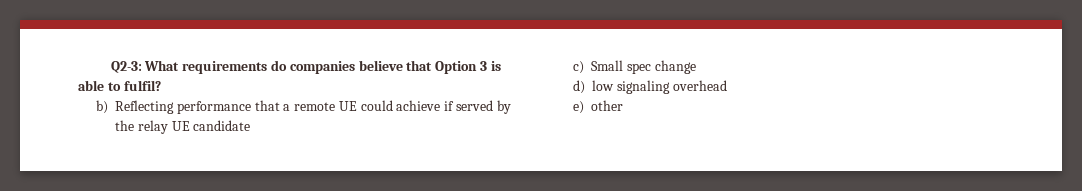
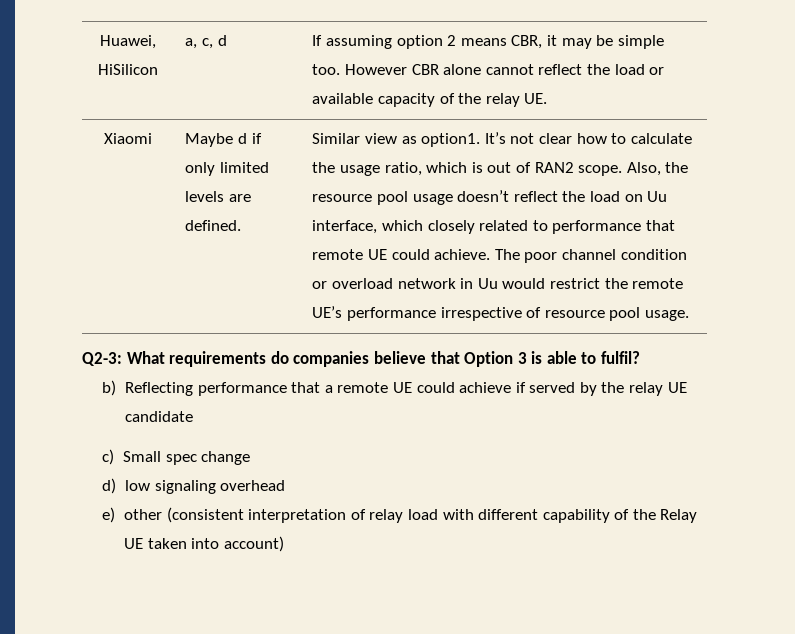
(110, 67) none -> [99,35,156,49] [97,64,158,75] [185,35,227,49] [312,35,664,49] [312,64,665,75] [312,93,548,107] [103,133,152,144] [185,133,262,147] [185,162,270,176] [185,191,252,202] [185,220,242,231] [312,132,692,147] [312,162,689,176] [312,190,668,205] [312,220,676,234] [312,249,687,263] [312,278,684,289] [312,306,690,321] Huawei, HiSilicon | a, c, d | If assuming option 2 means CBR, it may be simple too. However CBR alone cannot reflect the load or available capacity of the relay UE. // Xiaomi | Maybe d if only limited levels are defined. | Similar view as option1. It’s not clear how to calculate the usage ratio, which is out of RAN2 scope. Also, the resource pool usage doesn’t reflect the load on Uu interface, which closely related to performance that remote UE could achieve. The poor channel condition or overload network in Uu would restrict the remote UE’s performance irrespective of resource pool usage. //
(624, 105) none -> [166,507,698,523] [123,536,284,552] (consistent interpretation of relay load with different capability of the Relay UE taken into account)

